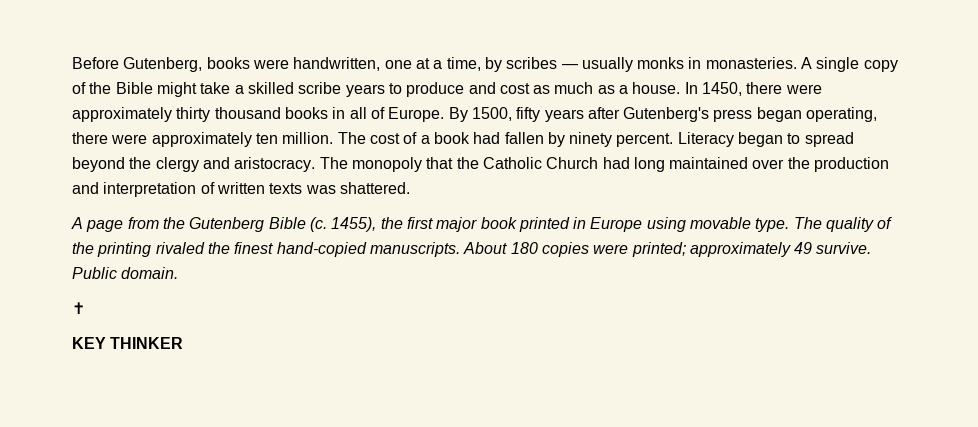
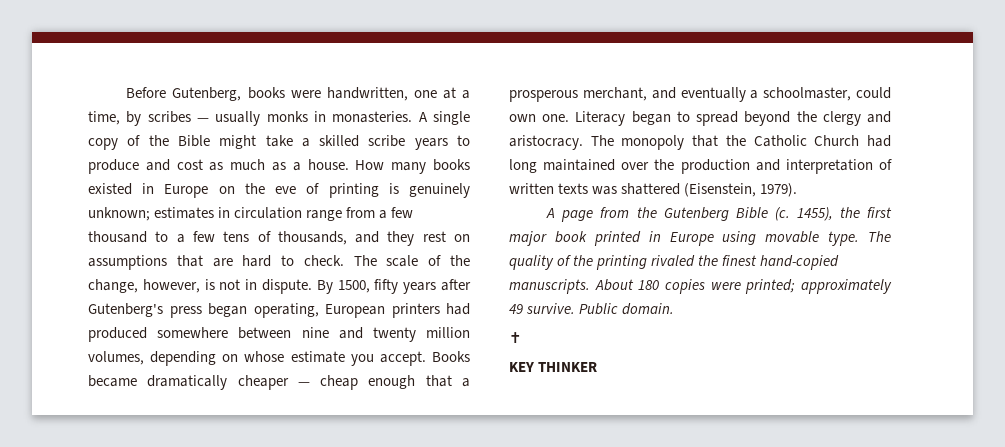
[684,82,822,96] [72,107,445,122] In 1450, there were approximately thirty thousand books in all of Europe. -> [355,159,471,174] [88,183,471,198] [88,207,414,221] [88,231,471,246] [88,255,470,270] [88,279,312,294] How many books existed in Europe on the eve of printing is genuinely unknown; estimates in circulation range from a few thousand to a few tens of thousands, and they rest on assumptions that are hard to check. The scale of the change, however, is not in dispute.
[72,132,674,147] there were approximately ten million. The cost of a book had fallen by ninety percent. -> [325,303,470,318] [88,327,470,342] [88,351,471,366] [88,375,470,390] [509,87,891,102] [509,114,570,122] European printers had produced somewhere between nine and twenty million volumes, depending on whose estimate you accept. Books became dramatically cheaper — cheap enough that a prosperous merchant, and eventually a schoolmaster, could own one.
[339,182,410,194] shattered. -> [621,183,798,197] shattered (Eisenstein, 1979).

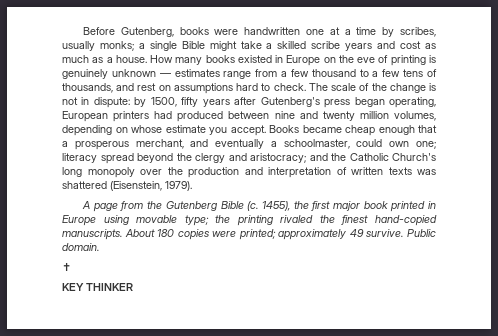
[326,87,408,101] handwritten, -> [244,27,301,35] handwritten
[88,111,470,126] [88,135,169,150] time, by scribes — usually monks in monasteries. A single copy of the -> [356,27,437,37] [62,41,177,51] time by scribes, usually monks; a single
[457,135,471,146] [88,159,139,174] to produce -> (373, 47) none
[88,207,303,221] unknown; estimates in circulation -> [111,69,220,77] unknown — estimates
[387,231,415,246] they -> (135, 87) none
[176,255,233,267] that are -> (233, 88) none
[88,279,200,293] change, however, -> [389,83,426,93] change
[262,279,333,294] dispute. By -> [93,97,147,108] dispute: by
[157,327,229,338] somewhere -> (224, 116) none
[147,375,310,390] dramatically cheaper — -> (342, 129) none
[542,111,690,126] one. Literacy began to -> [415,141,436,149] [62,153,97,163] one; literacy
[509,135,891,150] [509,159,616,173] aristocracy. The monopoly that the Catholic Church had long maintained -> [250,153,436,163] [62,167,135,178] aristocracy; and the Catholic Church's long monopoly
[828,231,891,246] [509,255,572,270] type. The quality of -> [184,215,209,226] type;

